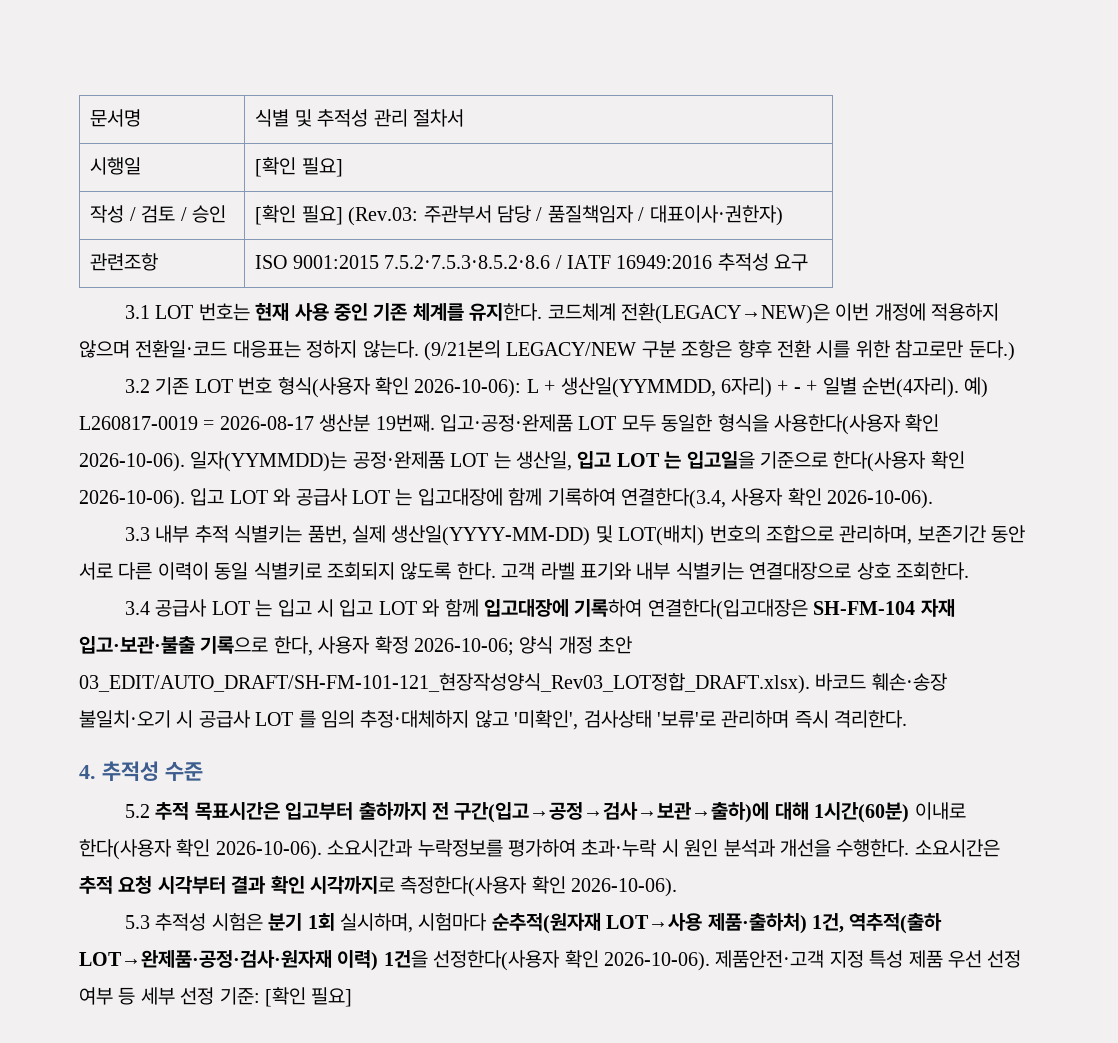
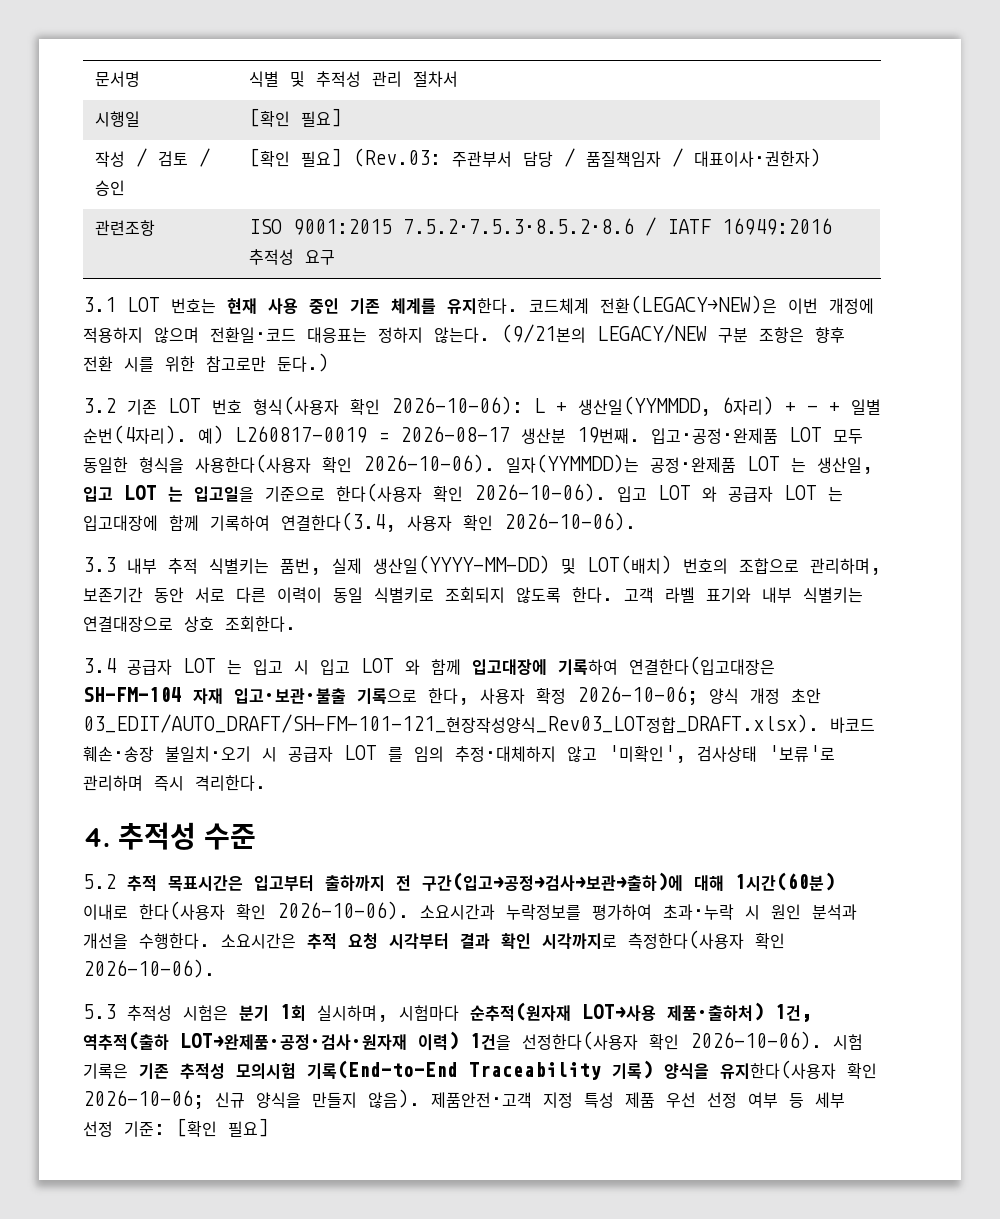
[295,488,348,506] 공급사 -> [728,486,773,502] 공급자
[155,599,208,617] 공급사 -> [127,659,172,675] 공급자
[198,710,251,728] 공급사 -> [288,746,333,762] 공급자
(710, 961) none -> [833,1034,863,1050] [83,1060,877,1080] [83,1089,420,1109] 시험 기록은 기존 추적성 모의시험 기록(End-to-End Traceability 기록) 양식을 유지한다(사용자 확인 2026-10-06; 신규 양식을 만들지 않음).

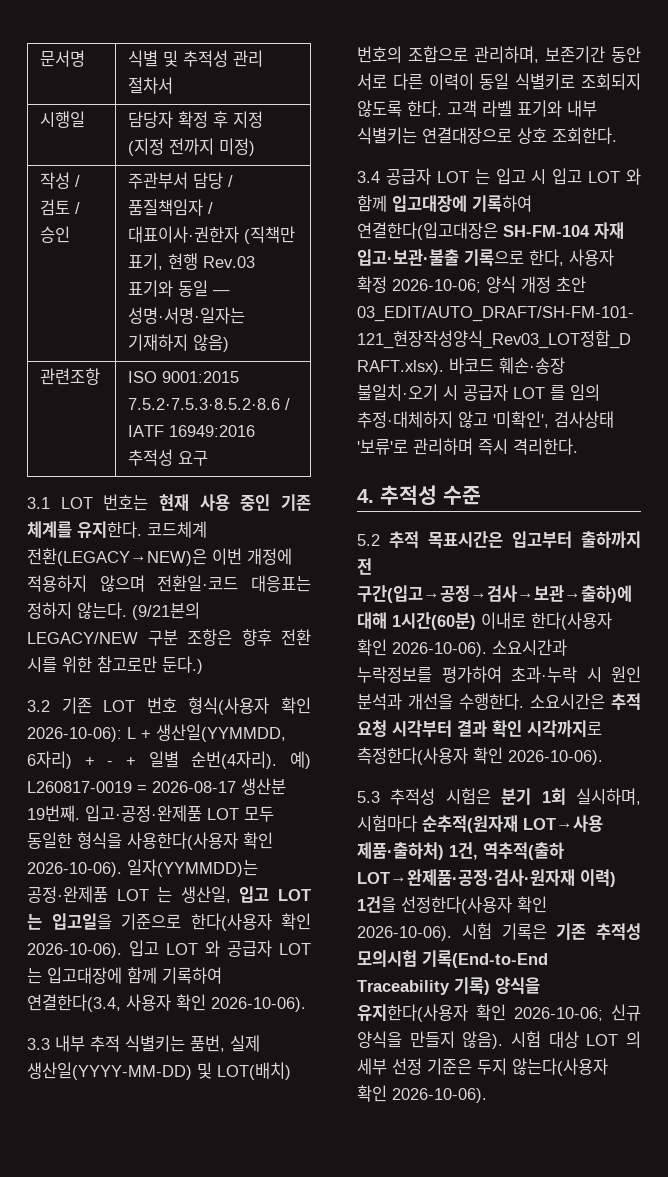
[249,108,343,127] [확인 필요] -> [127,111,263,128] [127,138,255,156] 담당자 확정 후 지정 (지정 전까지 미정)
[249,148,442,167] [확인 필요] (Rev.03: -> (70, 234) none
[694,148,822,167] 대표이사·권한자) -> [127,226,295,244] [127,253,255,270] [127,280,230,297] [127,307,245,324] [127,334,229,352] 대표이사·권한자 (직책만 표기, 현행 Rev.03 표기와 동일 — 성명·서명·일자는 기재하지 않음)
[431,1092,845,1108] [83,1118,269,1137] 제품안전·고객 지정 특성 제품 우선 선정 여부 등 세부 선정 기준: [확인 필요] -> [511,1031,641,1048] [357,1058,608,1076] [357,1085,487,1103] 시험 대상 LOT 의 세부 선정 기준은 두지 않는다(사용자 확인 2026-10-06).

